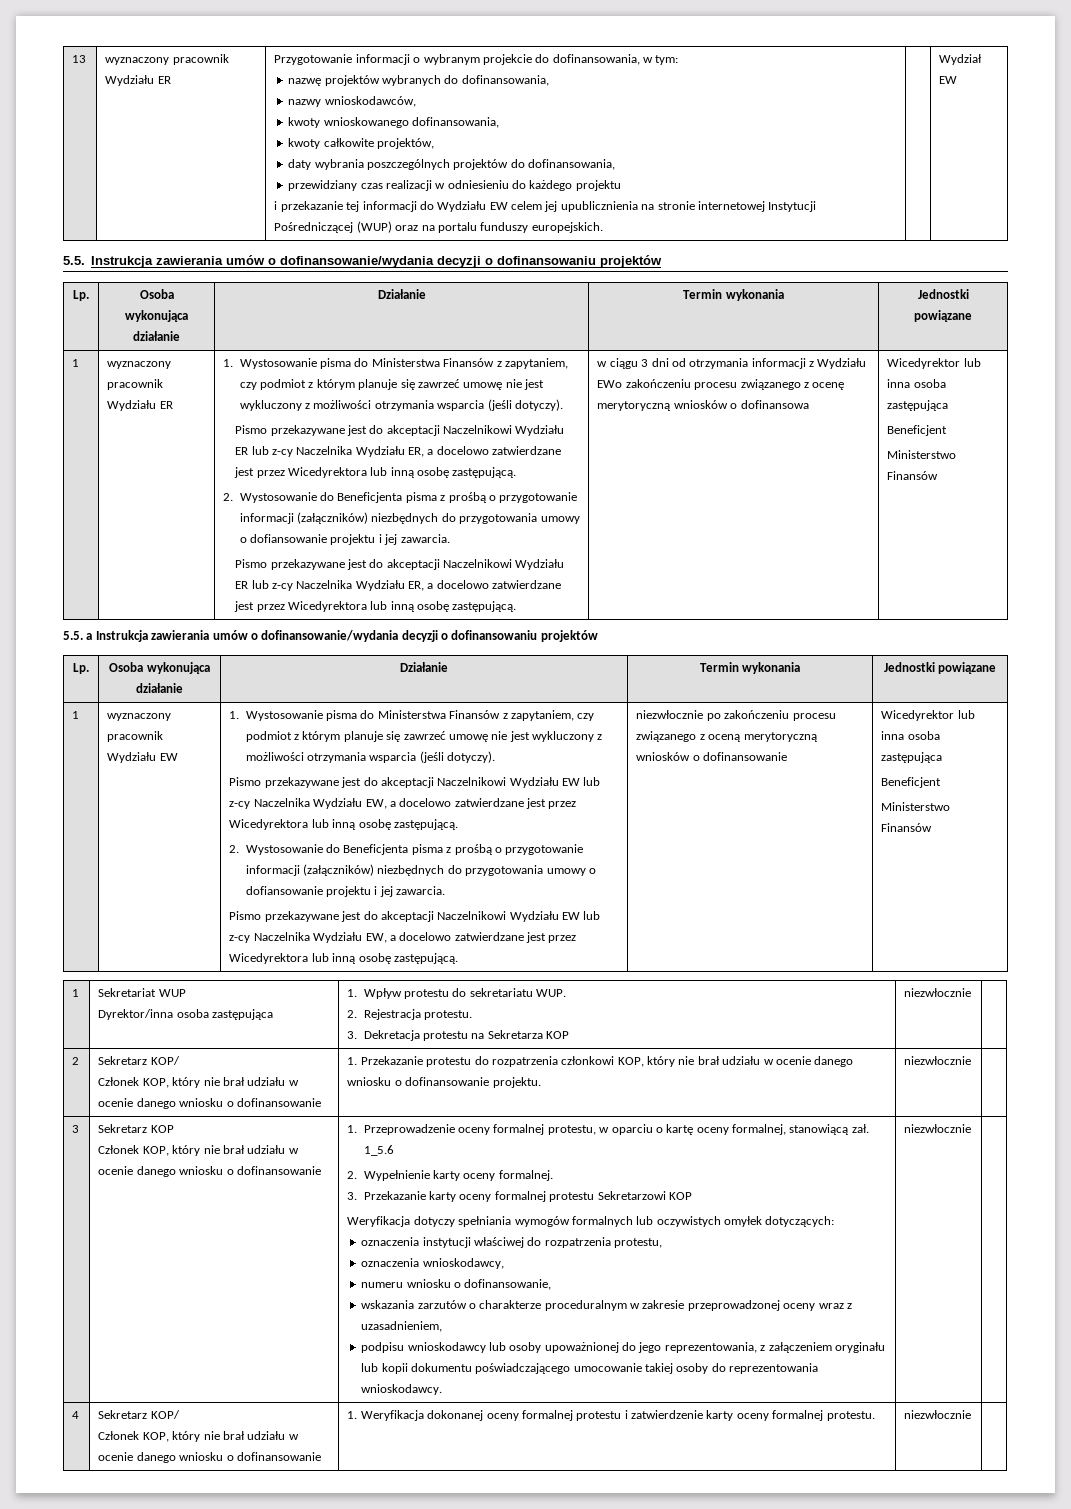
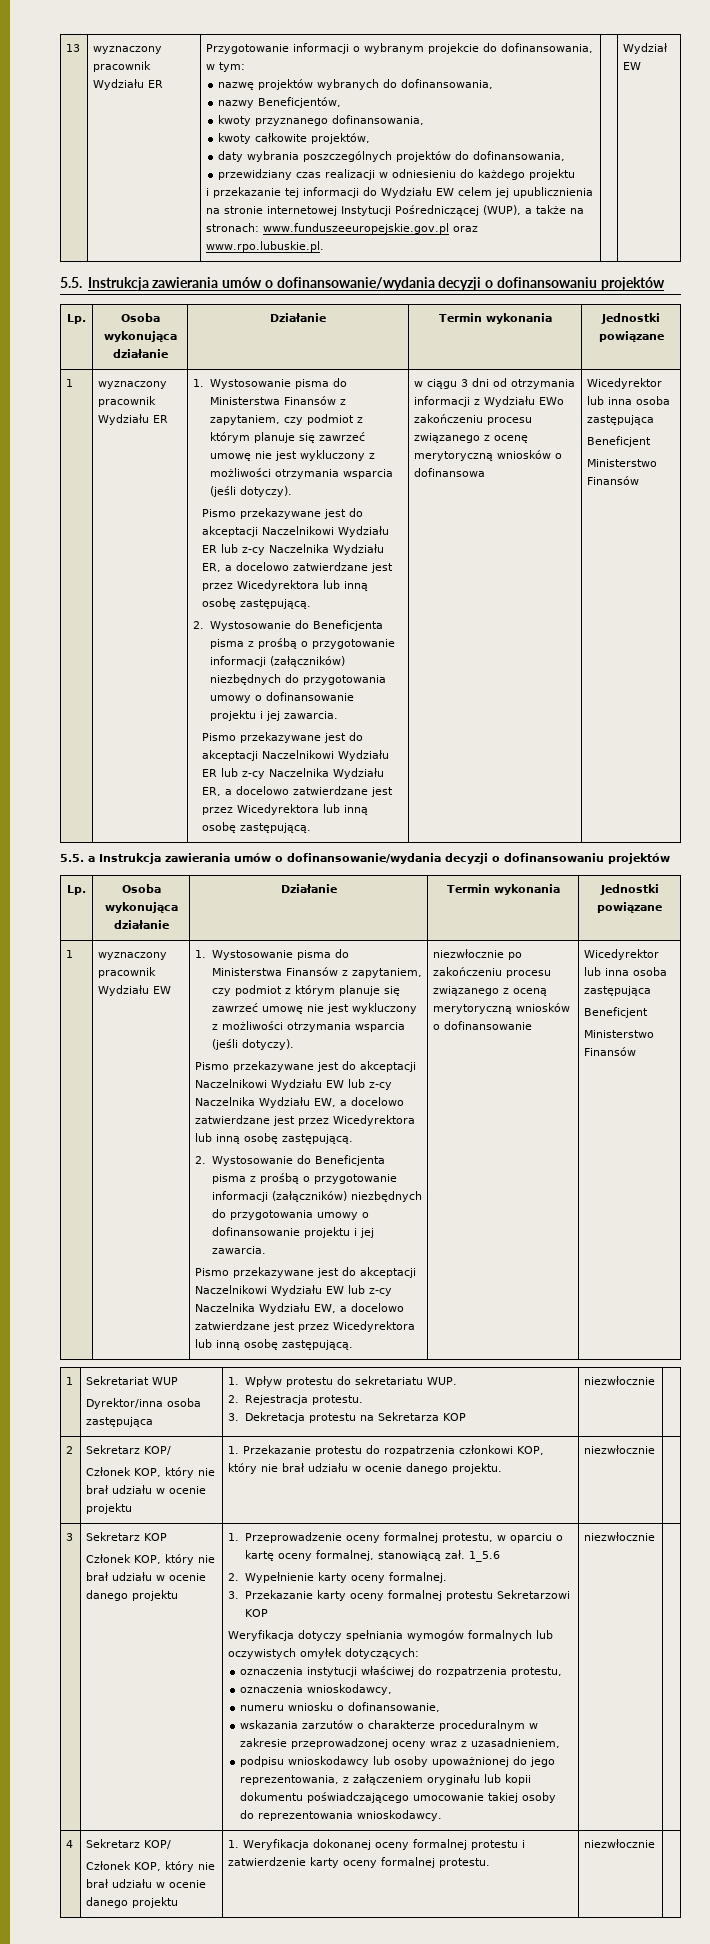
[324,96,416,107] [288,117,409,128] wnioskodawców, // kwoty wnioskowanego -> [258,97,342,108] [218,115,329,126] Beneficjentów, // kwoty przyznanego
[356,221,603,233] (WUP) oraz na portalu funduszy europejskich. -> [483,205,585,215] [206,223,479,234] [206,241,325,252] (WUP), a także na stronach: www.funduszeeuropejskie.gov.pl oraz www.rpo.lubuskie.pl.
[250,534,328,543] dofiansowanie -> [265,692,354,701] dofinansowanie
[245,886,323,895] dofiansowanie -> [211,1227,300,1236] dofinansowanie
[136,1098,321,1109] danego wniosku o dofinansowanie -> [86,1503,133,1514] projektu
[347,1077,490,1086] wniosku o dofinansowanie -> (449, 1468) none
[179,1166,321,1175] wniosku o dofinansowanie -> [132,1590,179,1601] projektu
[179,1452,321,1461] wniosku o dofinansowanie -> [132,1897,179,1908] projektu

